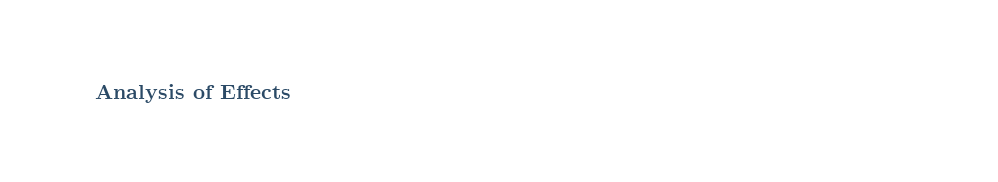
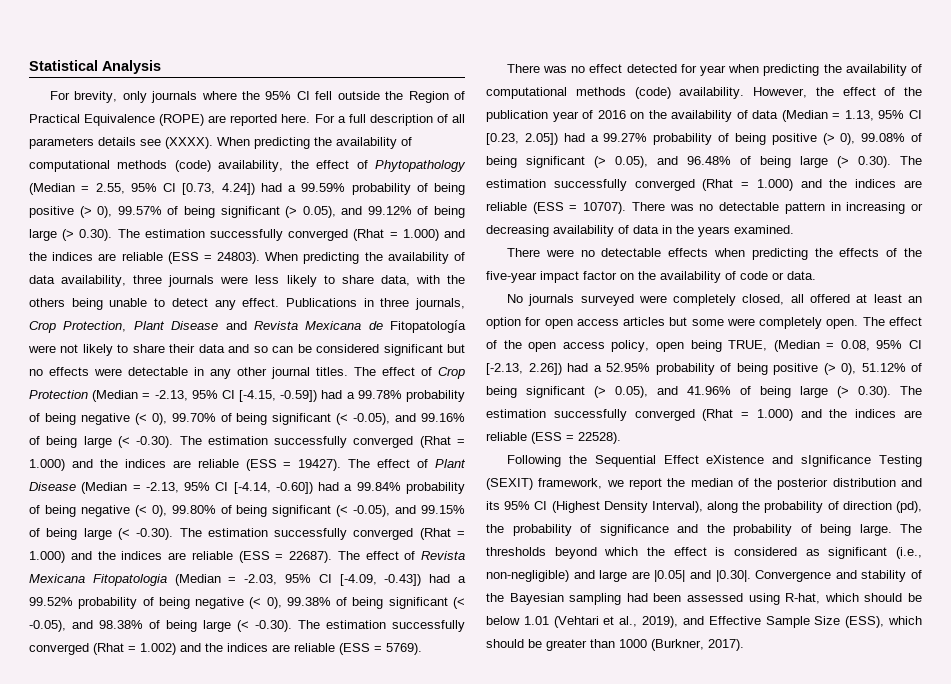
(95, 93) none -> [29,60,98,71] Statistical
[193,85,291,99] of Effects -> [49,91,465,103] [29,114,465,126] [29,137,412,149] [29,160,467,172] [29,183,465,195] [29,206,465,218] [29,229,465,241] [29,252,466,264] [29,275,465,287] [29,298,465,310] [29,320,466,333] [28,344,465,356] [29,367,465,379] [29,390,466,402] [29,413,466,425] [29,436,466,448] [29,459,467,471] [29,482,465,494] [29,505,466,517] [29,528,466,540] [29,551,465,563] [29,574,467,586] [29,597,465,609] [29,620,465,632] [29,643,422,655] [506,64,922,76] [486,87,922,99] [486,110,922,122] [486,133,922,145] [486,156,922,168] [486,179,922,191] [486,202,923,214] [486,225,794,237] [506,248,923,260] [486,271,816,283] [506,294,923,306] [486,317,922,329] [486,340,922,352] [486,363,922,375] [486,386,922,398] [486,409,922,421] [486,432,621,444] [506,455,922,467] [486,478,923,490] [486,501,922,513] [486,524,922,536] [486,547,922,559] [486,570,922,582] [486,593,923,605] [486,616,922,628] [486,639,744,651] // For brevity, only journals where the 95% CI fell outside the Region of Practical Equivalence (ROPE) are reported here. For a full description of all parameters details see (XXXX). When predicting the availability of computational methods (code) availability, the effect of Phytopathology (Median = 2.55, 95% CI [0.73, 4.24]) had a 99.59% probability of being positive (> 0), 99.57% of being significant (> 0.05), and 99.12% of being large (> 0.30). The estimation successfully converged (Rhat = 1.000) and the indices are reliable (ESS = 24803). When predicting the availability of data availability, three journals were less likely to share data, with the others being unable to detect any effect. Publications in three journals, Crop Protection, Plant Disease and Revista Mexicana de Fitopatología were not likely to share their data and so can be considered significant but no effects were detectable in any other journal titles. The effect of Crop Protection (Median = -2.13, 95% CI [-4.15, -0.59]) had a 99.78% probability of being negative (< 0), 99.70% of being significant (< -0.05), and 99.16% of being large (< -0.30). The estimation successfully converged (Rhat = 1.000) and the indices are reliable (ESS = 19427). The effect of Plant Disease (Median = -2.13, 95% CI [-4.14, -0.60]) had a 99.84% probability of being negative (< 0), 99.80% of being significant (< -0.05), and 99.15% of being large (< -0.30). The estimation successfully converged (Rhat = 1.000) and the indices are reliable (ESS = 22687). The effect of Revista Mexicana Fitopatologia (Median = -2.03, 95% CI [-4.09, -0.43]) had a 99.52% probability of being negative (< 0), 99.38% of being significant (< -0.05), and 98.38% of being large (< -0.30). The estimation successfully converged (Rhat = 1.002) and the indices are reliable (ESS = 5769). // There was no effect detected for year when predicting the availability of computational methods (code) availability. However, the effect of the publication year of 2016 on the availability of data (Median = 1.13, 95% CI [0.23, 2.05]) had a 99.27% probability of being positive (> 0), 99.08% of being significant (> 0.05), and 96.48% of being large (> 0.30). The estimation successfully converged (Rhat = 1.000) and the indices are reliable (ESS = 10707). There was no detectable pattern in increasing or decreasing availability of data in the years examined. // There were no detectable effects when predicting the effects of the five-year impact factor on the availability of code or data. // No journals surveyed were completely closed, all offered at least an option for open access articles but some were completely open. The effect of the open access policy, open being TRUE, (Median = 0.08, 95% CI [-2.13, 2.26]) had a 52.95% probability of being positive (> 0), 51.12% of being significant (> 0.05), and 41.96% of being large (> 0.30). The estimation successfully converged (Rhat = 1.000) and the indices are reliable (ESS = 22528). // Following the Sequential Effect eXistence and sIgnificance Testing (SEXIT) framework, we report the median of the posterior distribution and its 95% CI (Highest Density Interval), along the probability of direction (pd), the probability of significance and the probability of being large. The thresholds beyond which the effect is considered as significant (i.e., non-negligible) and large are |0.05| and |0.30|. Convergence and stability of the Bayesian sampling had been assessed using R-hat, which should be below 1.01 (Vehtari et al., 2019), and Effective Sample Size (ESS), which should be greater than 1000 (Burkner, 2017).

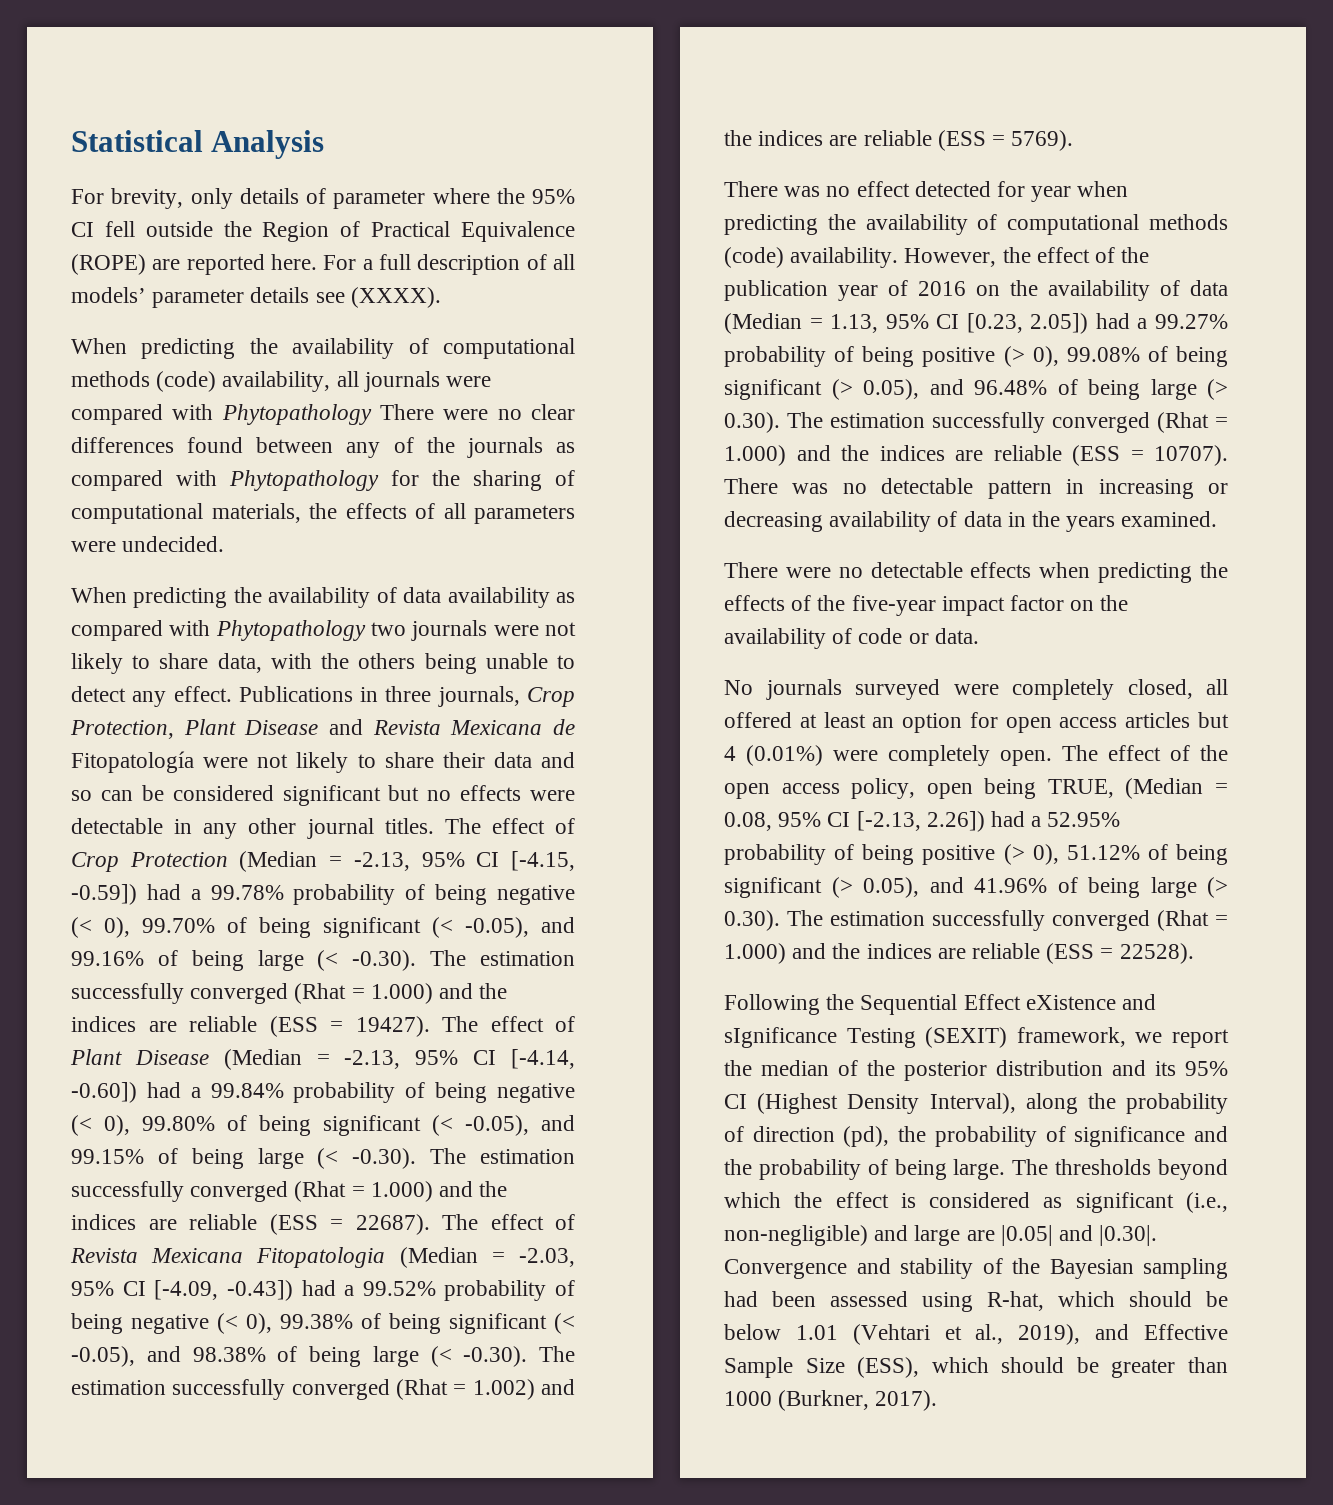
[151,91,198,103] journals -> [239,188,426,209] details of parameter
[29,137,94,149] parameters -> [71,287,245,308] models’ parameter
(213, 143) none -> (441, 297) //
[290,160,467,172] [29,183,465,195] [29,206,465,218] [29,229,465,241] [29,252,261,264] the effect of Phytopathology (Median = 2.55, 95% CI [0.73, 4.24]) had a 99.59% probability of being positive (> 0), 99.57% of being significant (> 0.05), and 99.12% of being large (> 0.30). The estimation successfully converged (Rhat = 1.000) and the indices are reliable (ESS = 24803). -> [336,371,492,392] [71,404,575,425] [71,437,575,458] [71,470,575,491] [71,503,575,524] [71,536,225,552] all journals were compared with Phytopathology There were no clear differences found between any of the journals as compared with Phytopathology for the sharing of computational materials, the effects of all parameters were undecided. //
[61,275,280,287] availability, three journals were less -> [447,587,575,608] [71,620,576,641] availability as compared with Phytopathology two journals were not
[691,319,724,326] some -> [724,745,823,766] 4 (0.01%)

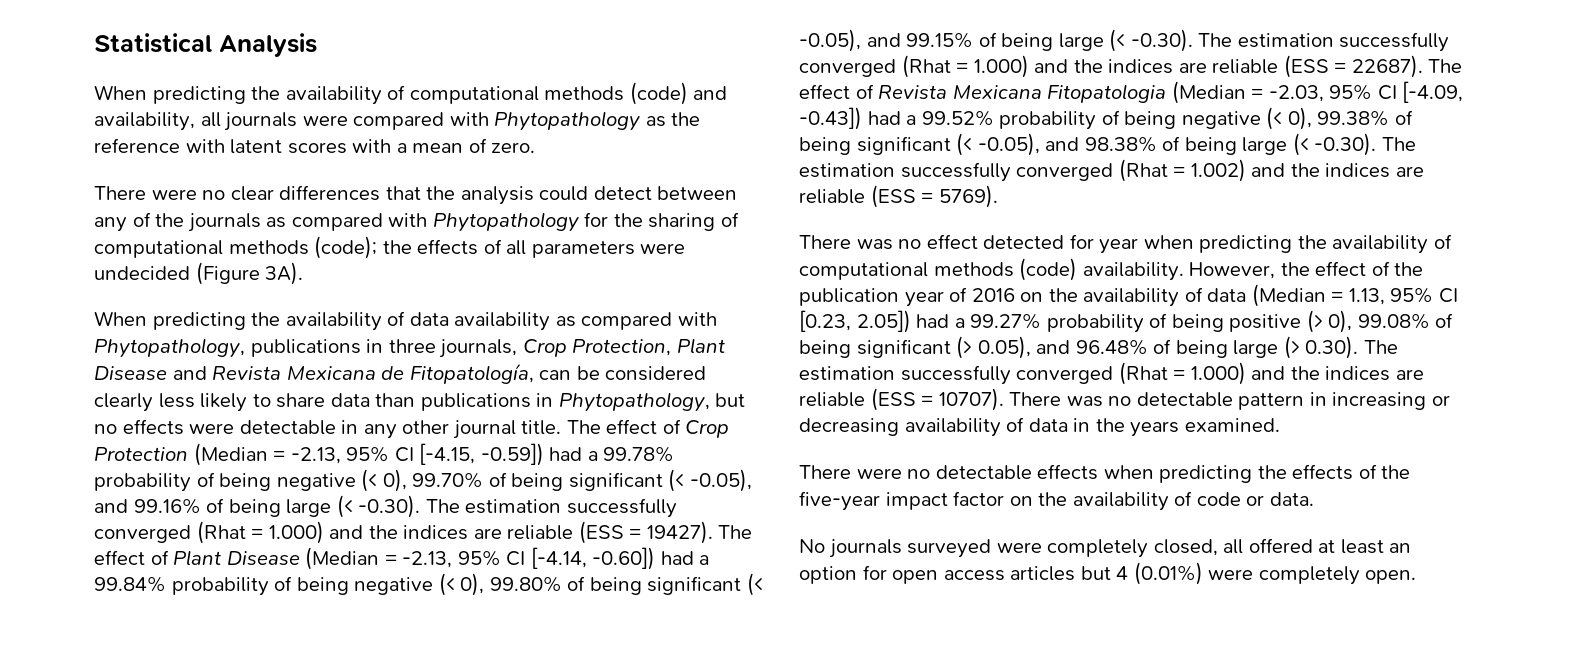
[71,188,575,209] [71,221,575,242] [71,254,575,275] [71,287,441,308] // For brevity, only details of parameter where the 95% CI fell outside the Region of Practical Equivalence (ROPE) are reported here. For a full description of all models’ parameter details see (XXXX). -> (317, 45) none
(217, 381) none -> [693,86,728,100] and
(372, 414) none -> [645,112,701,127] [94,138,536,154] as the reference with latent scores with a mean of zero. //
[187,437,244,453] found -> [385,186,652,205] that the analysis could detect
[211,503,301,523] materials, -> [228,236,378,259] methods (code);
[122,536,225,552] undecided. -> [94,262,304,285] undecided (Figure 3A).
[215,620,576,641] [71,653,575,674] [71,686,353,707] Phytopathology two journals were not likely to share data, with the others being unable to detect any effect. Publications -> [94,338,361,358] Phytopathology, publications
[71,751,575,773] [71,785,381,806] Fitopatología were not likely to share their data and so can be considered significant -> [409,363,707,384] [94,392,710,412] Fitopatología, can be considered clearly less likely to share data than publications in Phytopathology,
[384,818,434,834] titles. -> [521,420,562,435] title.
[1062,745,1228,761] [724,778,1228,799] [724,811,1121,832] [724,844,1228,865] [724,877,1228,898] [724,910,1228,931] [724,943,1194,964] [724,994,1157,1015] [724,1027,1229,1048] [724,1060,1228,1081] [724,1093,1228,1114] [724,1126,1228,1147] [724,1159,1228,1180] [724,1192,1228,1213] [724,1225,1158,1246] [724,1258,1228,1279] [724,1291,1228,1312] [724,1324,1228,1345] [724,1357,1228,1378] [724,1390,938,1411] The effect of the open access policy, open being TRUE, (Median = 0.08, 95% CI [-2.13, 2.26]) had a 52.95% probability of being positive (> 0), 51.12% of being significant (> 0.05), and 41.96% of being large (> 0.30). The estimation successfully converged (Rhat = 1.000) and the indices are reliable (ESS = 22528). // Following the Sequential Effect eXistence and sIgnificance Testing (SEXIT) framework, we report the median of the posterior distribution and its 95% CI (Highest Density Interval), along the probability of direction (pd), the probability of significance and the probability of being large. The thresholds beyond which the effect is considered as significant (i.e., non-negligible) and large are |0.05| and |0.30|. Convergence and stability of the Bayesian sampling had been assessed using R-hat, which should be below 1.01 (Vehtari et al., 2019), and Effective Sample Size (ESS), which should be greater than 1000 (Burkner, 2017). -> (1417, 577) none

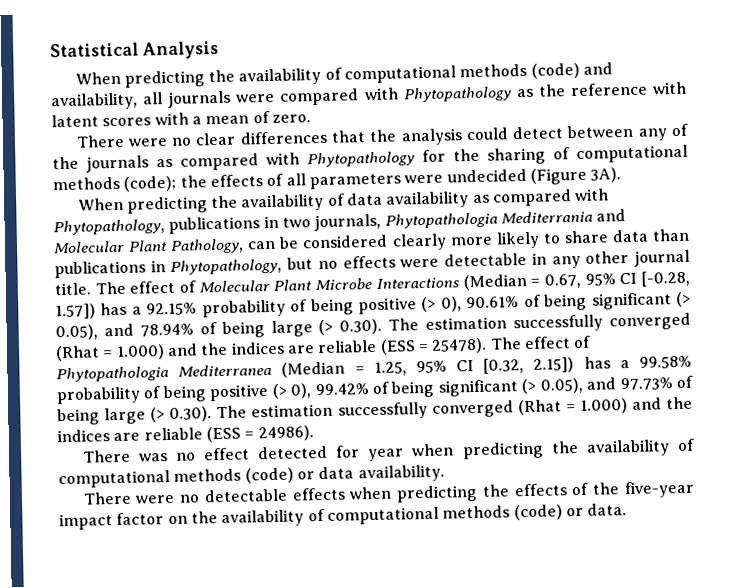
[388,338,725,358] [94,363,534,384] three journals, Crop Protection, Plant Disease and Revista Mexicana de Fitopatología, -> [281,209,627,232] [53,238,245,254] two journals, Phytopathologia Mediterrania and Molecular Plant Pathology,
[158,393,195,408] less -> [449,236,493,246] more
[685,420,730,438] [94,443,675,466] [94,469,752,492] [94,495,677,518] [94,521,753,544] [94,547,710,570] [94,573,763,596] [799,29,1450,52] [799,55,1463,78] [799,81,1464,104] [799,107,1413,130] [799,133,1416,156] [799,159,1424,182] [799,185,998,208] [799,234,1452,254] [799,258,1424,281] [799,284,1458,307] [799,310,1454,333] [799,336,1148,359] Crop Protection (Median = -2.13, 95% CI [-4.15, -0.59]) had a 99.78% probability of being negative (< 0), 99.70% of being significant (< -0.05), and 99.16% of being large (< -0.30). The estimation successfully converged (Rhat = 1.000) and the indices are reliable (ESS = 19427). The effect of Plant Disease (Median = -2.13, 95% CI [-4.14, -0.60]) had a 99.84% probability of being negative (< 0), 99.80% of being significant (< -0.05), and 99.15% of being large (< -0.30). The estimation successfully converged (Rhat = 1.000) and the indices are reliable (ESS = 22687). The effect of Revista Mexicana Fitopatologia (Median = -2.03, 95% CI [-4.09, -0.43]) had a 99.52% probability of being negative (< 0), 99.38% of being significant (< -0.05), and 98.38% of being large (< -0.30). The estimation successfully converged (Rhat = 1.002) and the indices are reliable (ESS = 5769). // There was no effect detected for year when predicting the availability of computational methods (code) availability. However, the effect of the publication year of 2016 on the availability of data (Median = 1.13, 95% CI [0.23, 2.05]) had a 99.27% probability of being positive (> 0), 99.08% of being significant (> 0.05), and 96.48% -> [198,270,691,293] [55,291,692,320] [55,323,194,341] Molecular Plant Microbe Interactions (Median = 0.67, 95% CI [-0.28, 1.57]) has a 92.15% probability of being positive (> 0), 90.61% of being significant (> 0.05), and 78.94%
[938,388,1450,411] [799,417,1280,437] 10707). There was no detectable pattern in increasing or decreasing availability of data in the years examined. -> [431,335,592,354] [56,355,692,383] [56,375,694,405] [57,396,694,426] [57,425,314,443] [82,438,696,463] [58,464,445,489] 25478). The effect of Phytopathologia Mediterranea (Median = 1.25, 95% CI [0.32, 2.15]) has a 99.58% probability of being positive (> 0), 99.42% of being significant (> 0.05), and 97.73% of being large (> 0.30). The estimation successfully converged (Rhat = 1.000) and the indices are reliable (ESS = 24986). // There was no effect detected for year when predicting the availability of computational methods (code) or data availability.
[1196,492,1241,506] code -> [326,504,563,525] computational methods (code)
[799,538,1412,558] [799,562,1417,585] // No journals surveyed were completely closed, all offered at least an option for open access articles but 4 (0.01%) were completely open. -> (628, 509) none

